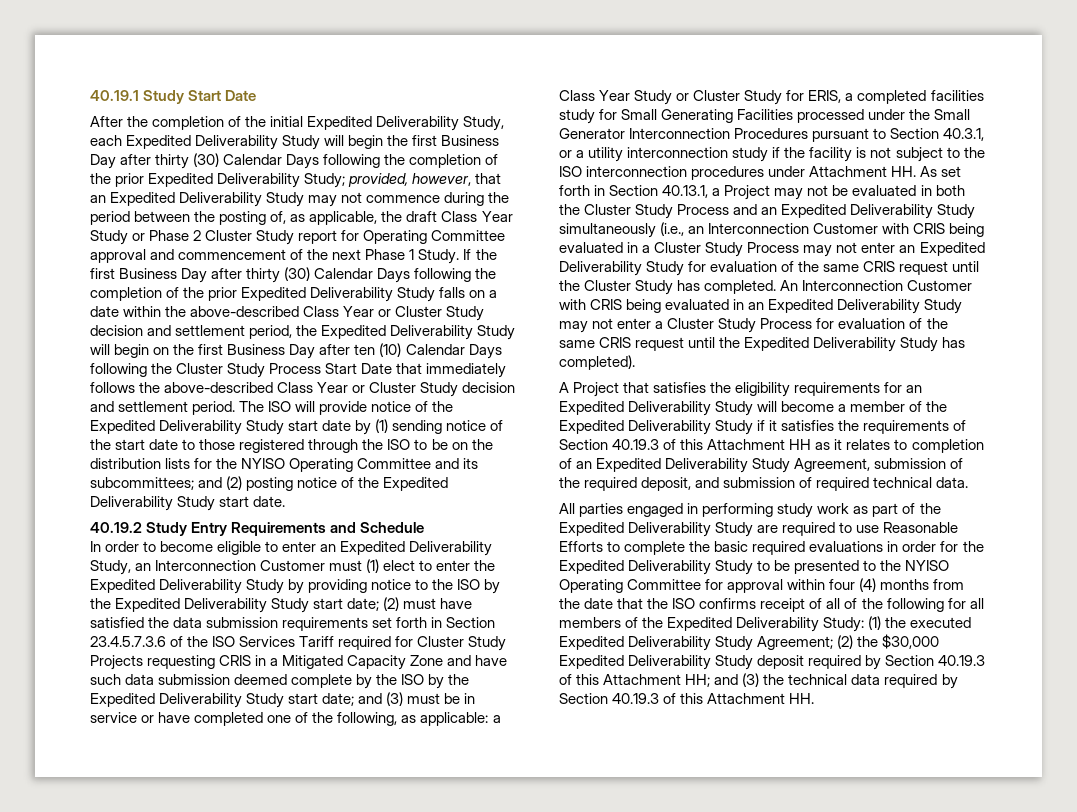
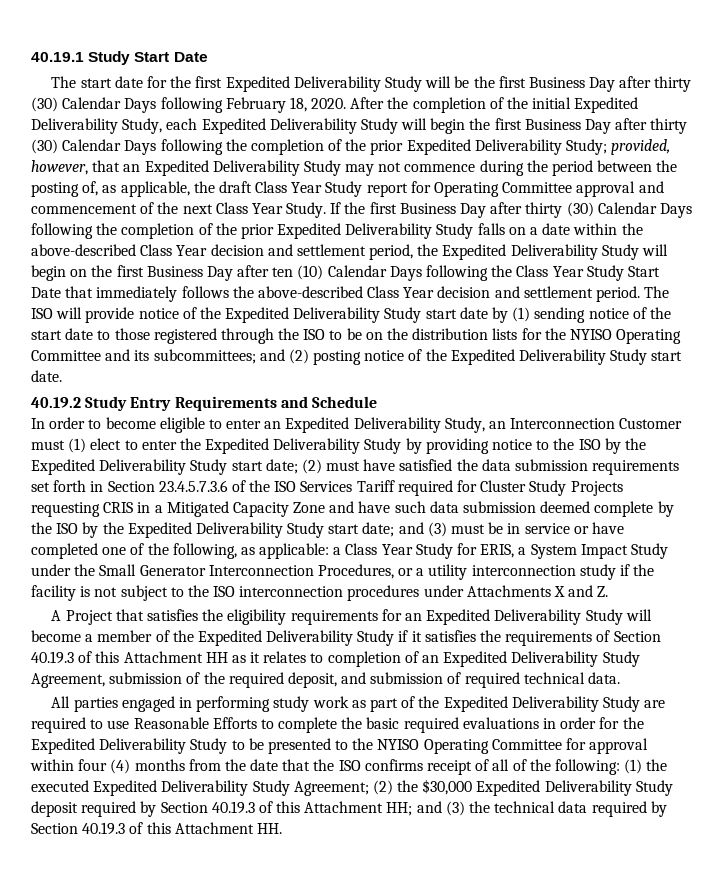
(257, 95) none -> [51,76,692,92] [31,97,347,113] The start date for the first Expedited Deliverability Study will be the first Business Day after thirty (30) Calendar Days following February 18, 2020.
[132,230,295,245] or Phase 2 Cluster Study -> (363, 189) none
[365,249,415,260] Phase 1 -> [215,202,283,214] Class Year
[378,306,485,321] or Cluster Study -> (208, 250) none
[176,363,322,378] Cluster Study Process -> [516,265,624,281] Class Year Study
[352,382,459,397] or Cluster Study -> (435, 292) none
[676,90,984,105] [559,109,865,124] or Cluster Study for ERIS, a completed facilities study for Small Generating Facilities processed -> [457,543,668,559] for ERIS, a System Impact Study
[734,128,985,142] Procedures pursuant to Section 40.3.1, -> [317,564,394,579] Procedures,
[809,166,962,177] [559,185,965,200] [559,204,976,219] [559,222,985,238] [559,242,985,257] [559,261,980,276] [559,280,973,295] [559,299,963,314] [559,318,948,333] [559,337,966,352] [559,355,635,370] Attachment HH. As set forth in Section 40.13.1, a Project may not be evaluated in both the Cluster Study Process and an Expedited Deliverability Study simultaneously (i.e., an Interconnection Customer with CRIS being evaluated in a Cluster Study Process may not enter an Expedited Deliverability Study for evaluation of the same CRIS request until the Cluster Study has completed. An Interconnection Customer with CRIS being evaluated in an Expedited Deliverability Study may not enter a Cluster Study Process for evaluation of the same CRIS request until the Expedited Deliverability Study has completed). -> [466,585,609,597] Attachments X and Z.
[886,598,984,612] [559,617,865,632] following for all members of the Expedited Deliverability Study: -> [554,759,620,775] following:

